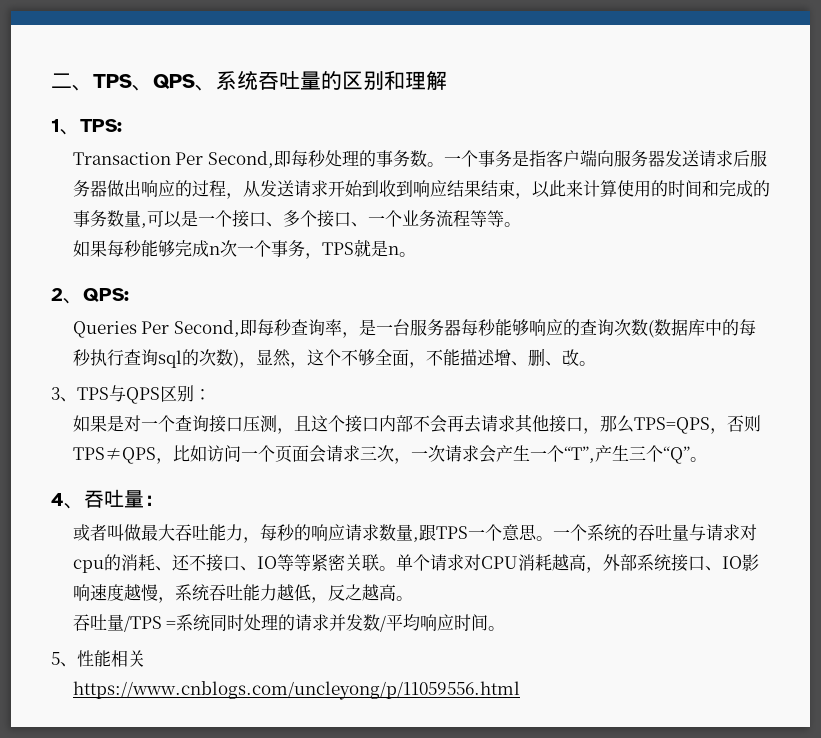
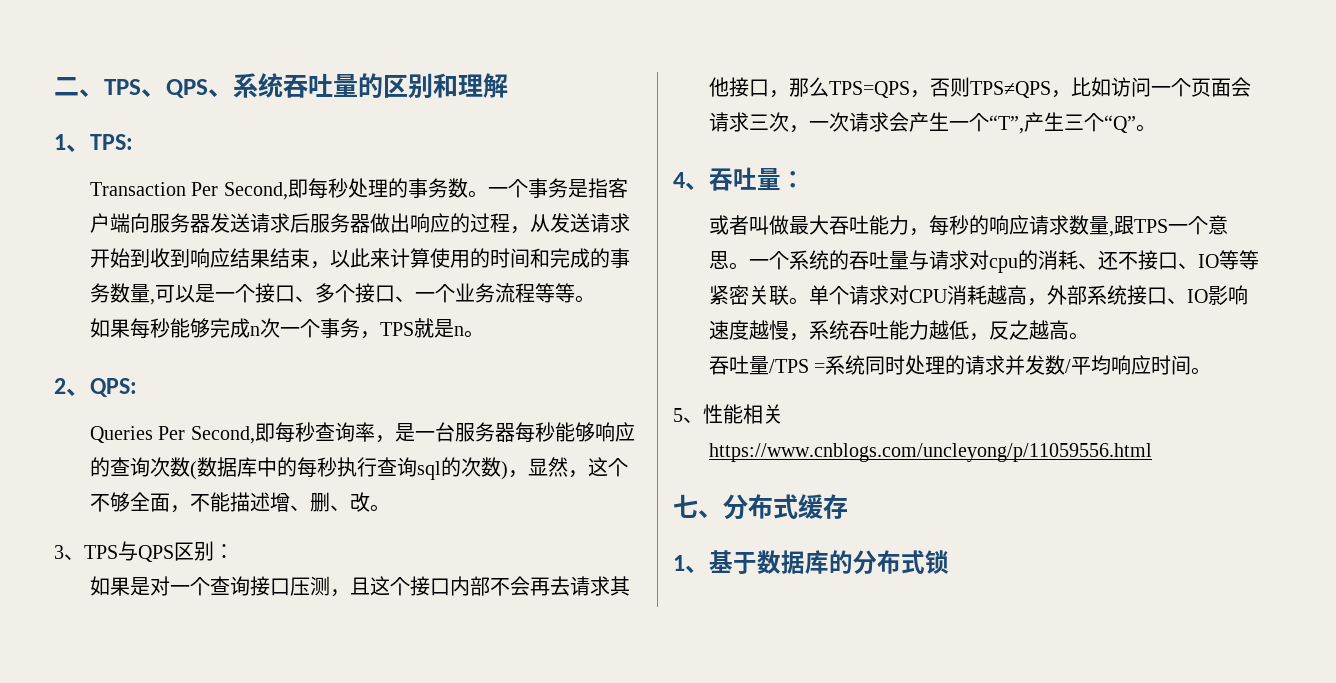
(520, 690) none -> [673,494,848,520] [673,550,949,574] // 七、分布式缓存 // 1、基于数据库的分布式锁

